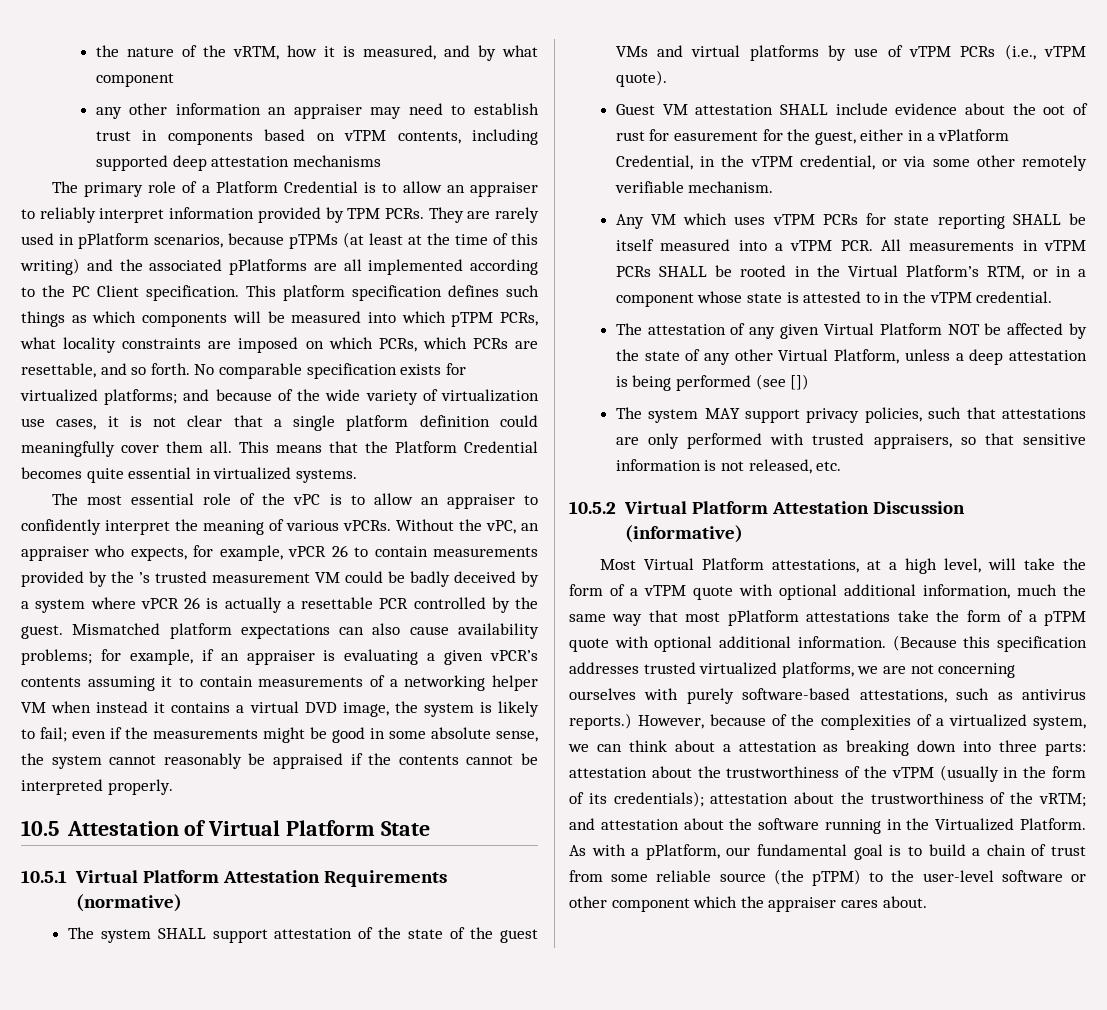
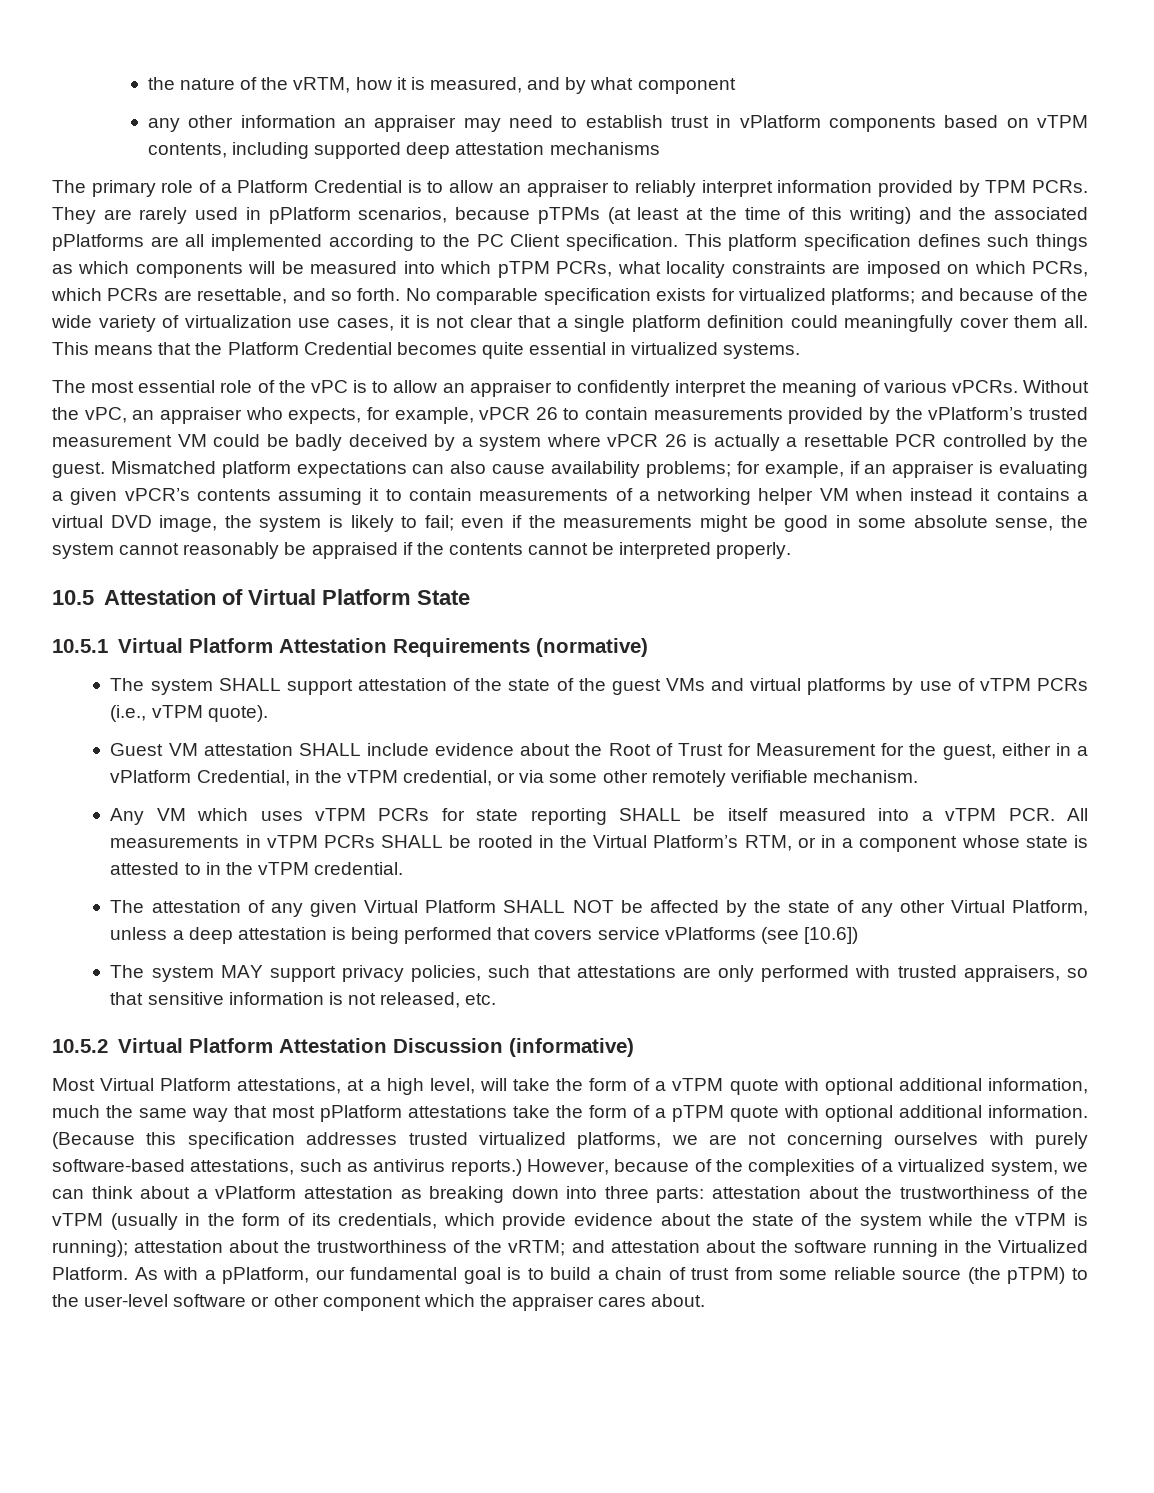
(158, 135) none -> [739,115,821,128] vPlatform
[139,572,150,583] ’s -> [928,407,1024,420] vPlatform’s
[1043,103,1088,115] [615,129,758,141] oot of rust for easurement -> [608,743,877,756] Root of Trust for Measurement
(942, 329) none -> [503,900,566,913] SHALL
[755,374,810,390] (see []) -> [497,927,858,944] that covers service vPlatforms (see [10.6])
(731, 748) none -> [215,1186,297,1199] vPlatform
[613,791,704,807] credentials); -> [338,1213,1089,1230] [52,1240,128,1257] credentials, which provide evidence about the state of the system while the vTPM is running);

